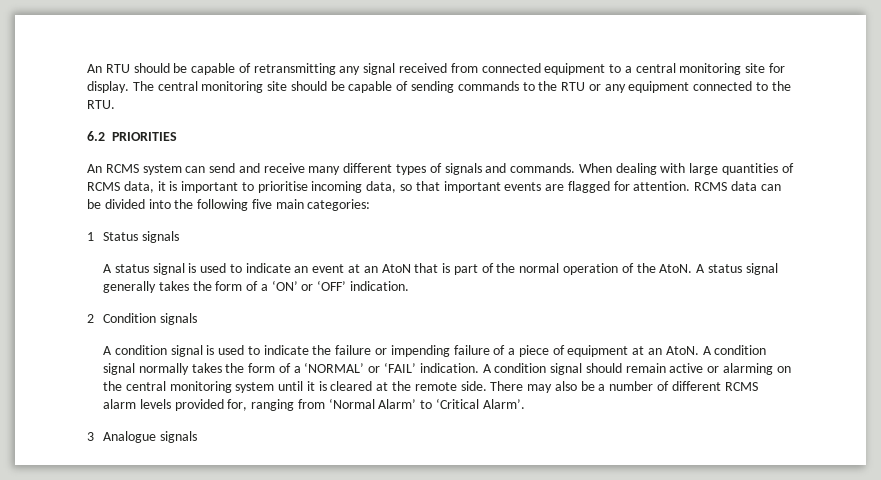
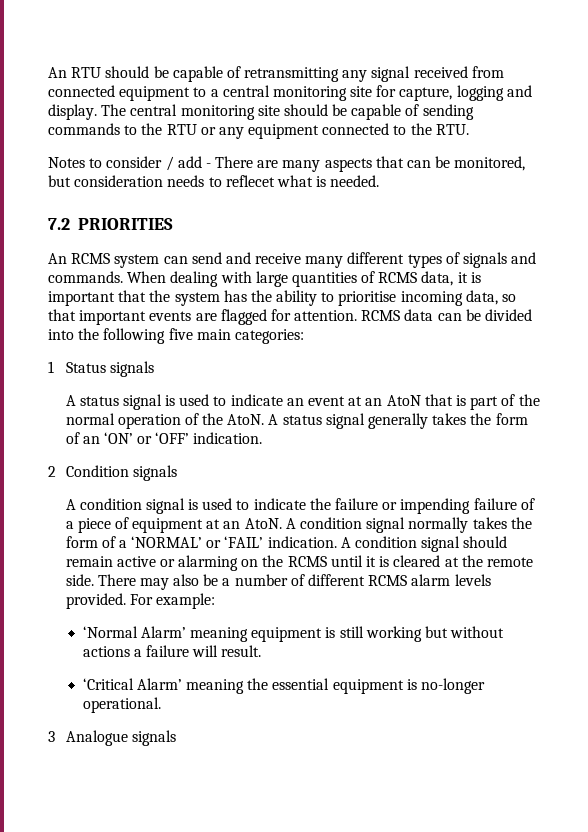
(786, 68) none -> [399,85,532,101] capture, logging and
[87,131,105,141] 6.2 -> [48,156,526,172] [48,175,380,187] [48,218,70,230] Notes to consider / add - There are many aspects that can be monitored, but consideration needs to reflecet what is needed. // 7.2
(239, 187) none -> [118,290,318,306] that the system has the ability
[260,284,268,291] a -> [82,436,100,444] an
[125,381,275,393] central monitoring system -> [287,556,327,567] RCMS
[174,398,525,411] provided for, ranging from ‘Normal Alarm’ to ‘Critical Alarm’. -> [65,593,215,609] [82,626,505,642] [82,645,262,657] [82,678,485,694] [82,697,161,713] provided. For example: // ‘Normal Alarm’ meaning equipment is still working but without actions a failure will result. // ‘Critical Alarm’ meaning the essential equipment is no-longer operational.

